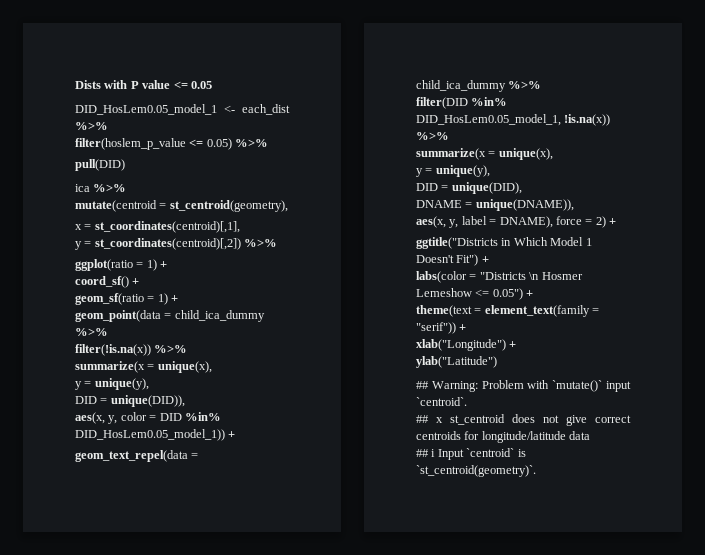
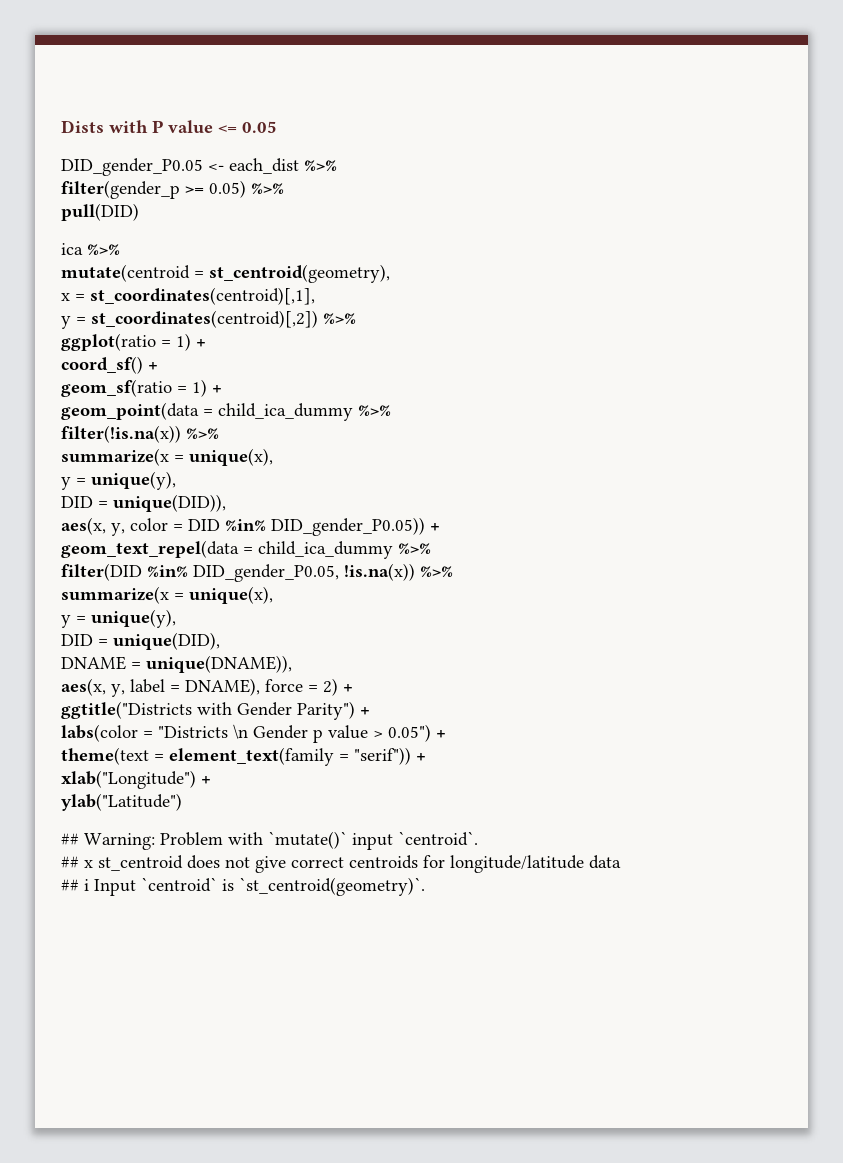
[75,104,217,115] DID_HosLem0.05_model_1 -> [61,158,203,176] DID_gender_P0.05
[75,138,204,150] filter(hoslem_p_value <= -> [61,180,204,199] filter(gender_p >=
[75,429,225,441] DID_HosLem0.05_model_1)) -> [271,517,425,536] DID_gender_P0.05))
[416,114,561,126] DID_HosLem0.05_model_1, -> [193,564,339,582] DID_gender_P0.05,
[501,237,592,246] [416,254,479,266] in Which Model 1 Doesn't Fit") -> [197,701,355,720] with Gender Parity")
[541,272,583,280] [416,288,490,297] Hosmer Lemeshow <= -> [253,725,383,743] Gender p value >

